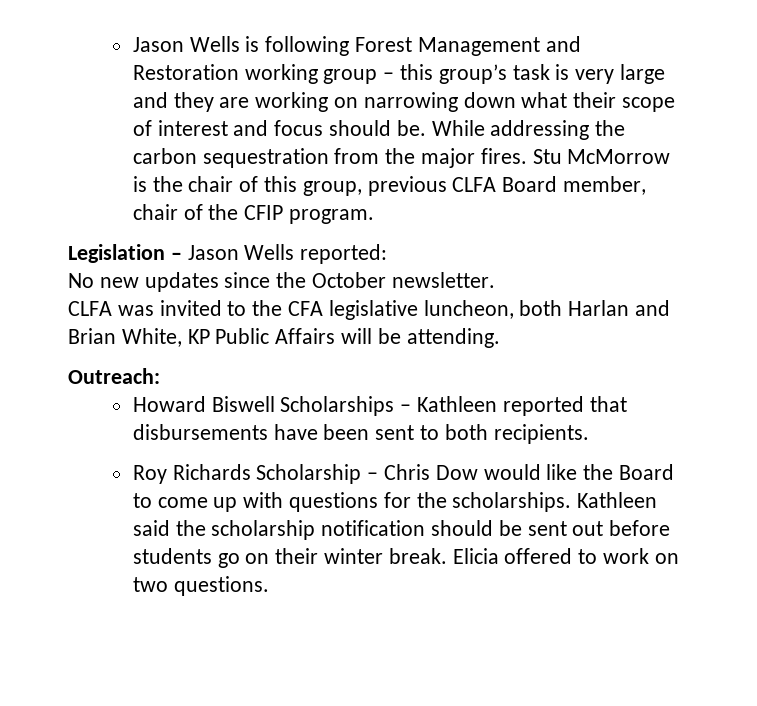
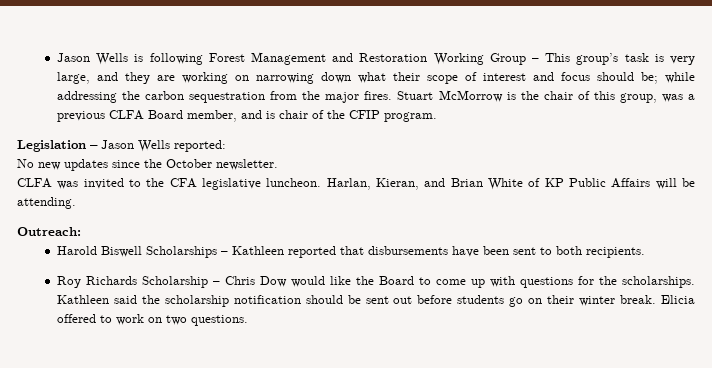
[244,64,433,84] working group – this -> [433,53,571,65] Working Group – This
[619,64,665,84] large -> [56,72,90,84] large,
[396,120,485,136] be. While -> [640,72,695,84] be; while
[532,149,562,164] Stu -> [397,91,434,100] Stuart
(362, 188) none -> [661,94,696,102] was a
(646, 185) none -> [240,110,275,119] and is
[423,300,671,319] [68,328,182,347] luncheon, both Harlan and Brian White, -> [266,178,541,190] luncheon. Harlan, Kieran, and Brian White of
[132,396,206,412] Howard -> [56,246,97,255] Harold

